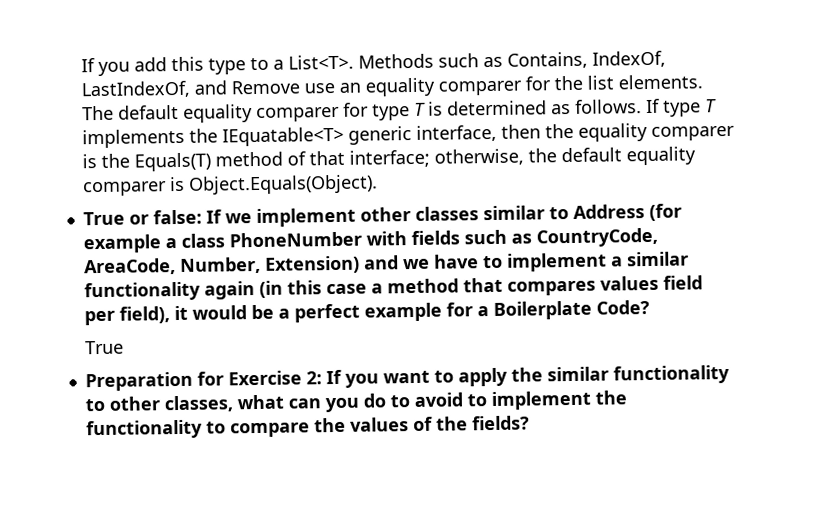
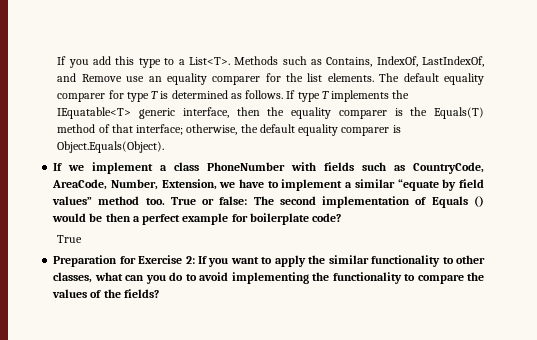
[82,203,682,228] [82,234,161,254] True or false: If we implement other classes similar to Address (for example -> [53,162,154,174] If we implement
[264,255,399,274] Extension) and -> [161,179,217,190] Extension,
[83,275,703,302] [83,305,188,326] functionality again (in this case a method that compares values field per field), it -> [397,179,484,191] [52,196,484,208] “equate by field values” method too. True or false: The second implementation of Equals ()
(274, 312) none -> [105,213,131,222] then
[476,299,650,320] a Boilerplate Code? -> [249,213,342,225] boilerplate code?
[466,390,591,411] to implement -> [231,272,309,284] implementing

